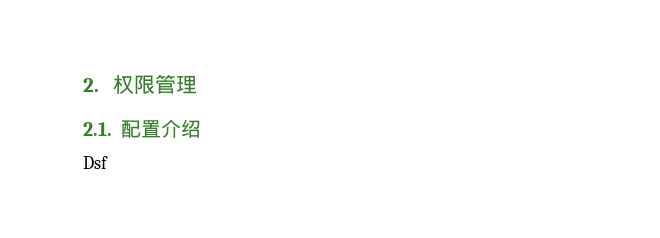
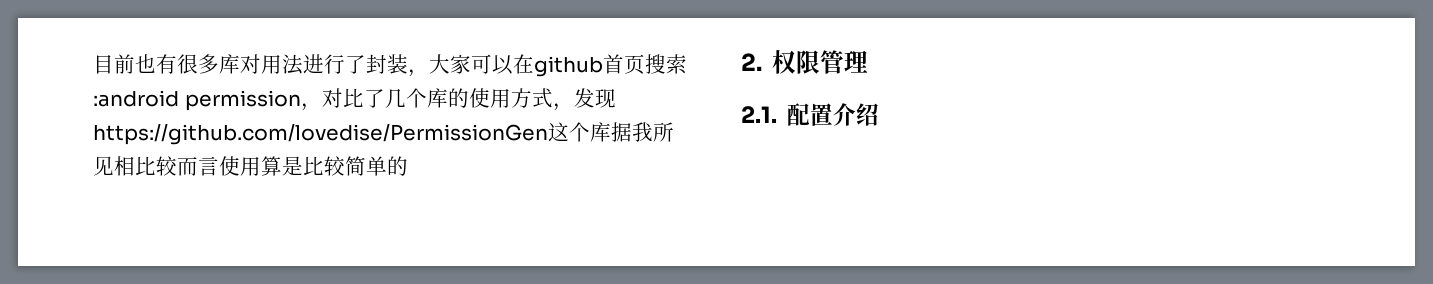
(83, 85) none -> [93,54,687,77] [93,88,616,111] [93,122,674,145] [93,156,408,176] 目前也有很多库对用法进行了封装，大家可以在github首页搜索:android permission，对比了几个库的使用方式，发现https://github.com/lovedise/PermissionGen这个库据我所见相比较而言使用算是比较简单的 //
[83,156,108,169] // Dsf -> (880, 114) none

